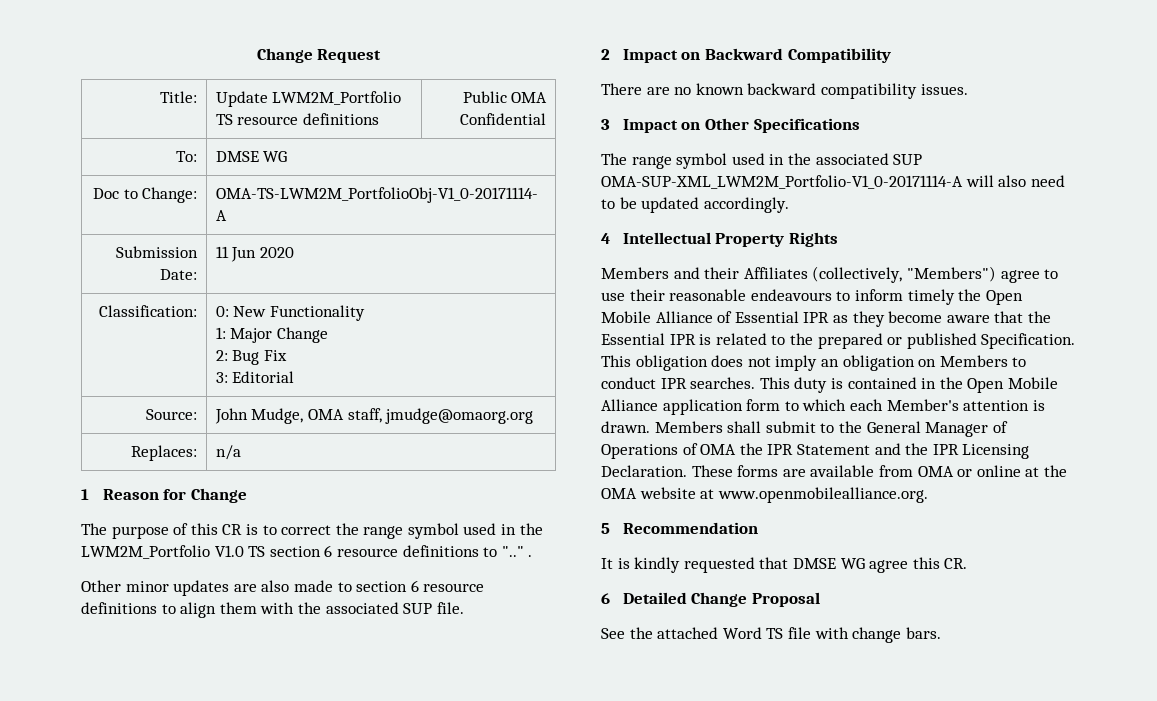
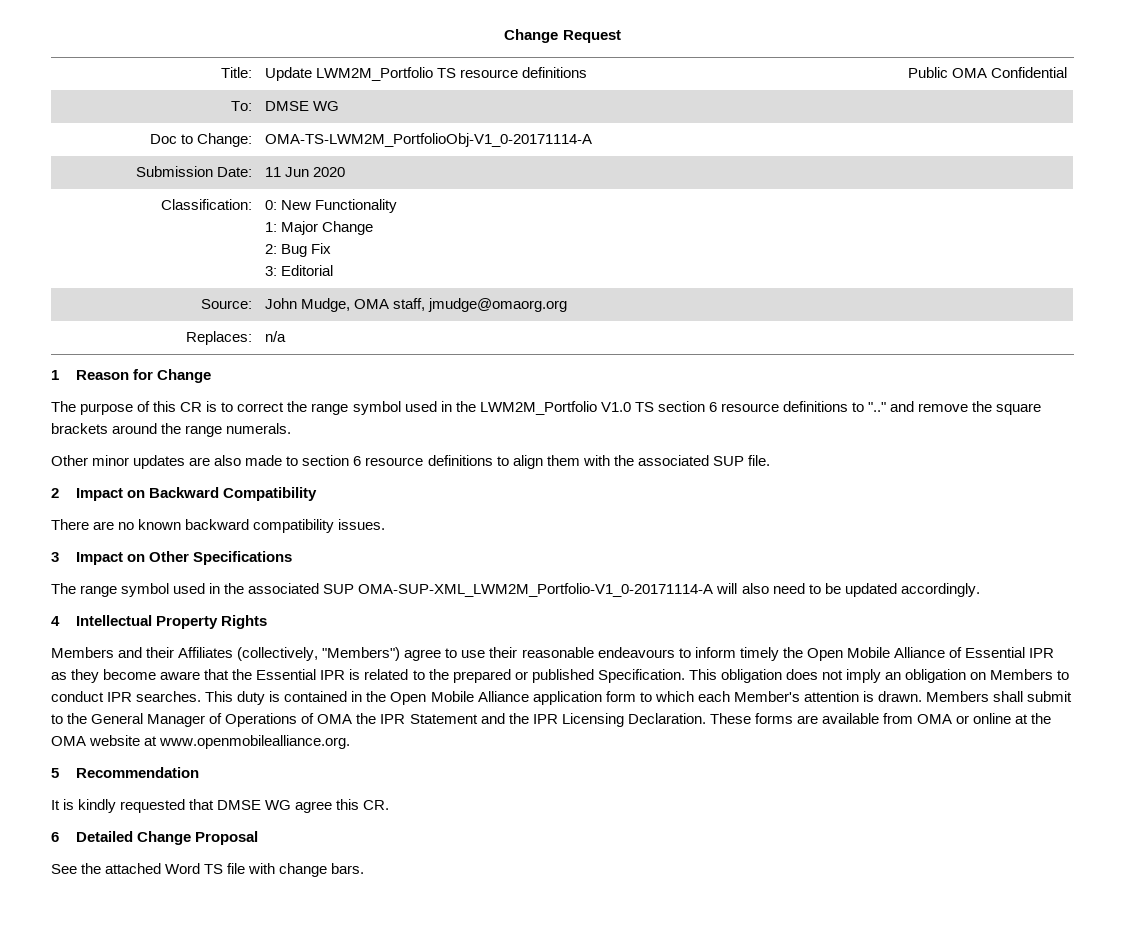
[528,555,533,557] . -> [890,401,1042,415] [51,423,292,437] and remove the square brackets around the range numerals.

